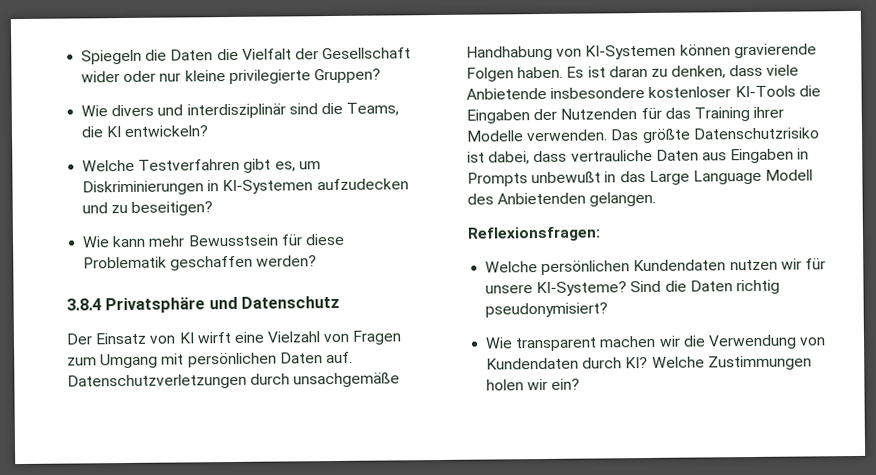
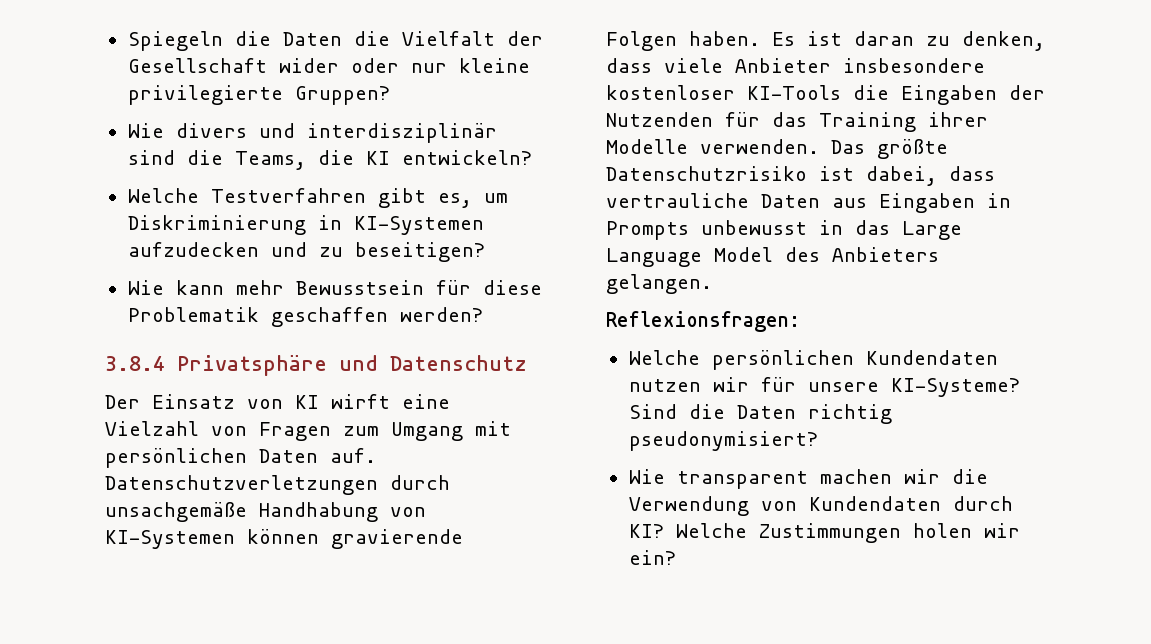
[82,180,205,196] Diskriminierungen -> [127,215,306,235] Diskriminierung
[466,87,547,100] Anbietende -> [735,58,831,73] Anbieter
[531,171,602,184] unbewußt -> [701,220,807,235] unbewusst
[765,169,814,181] [467,192,587,205] Modell des Anbietenden -> [714,247,939,262] Model des Anbieters

